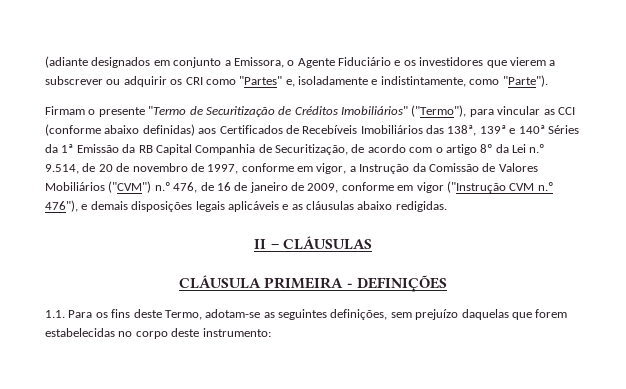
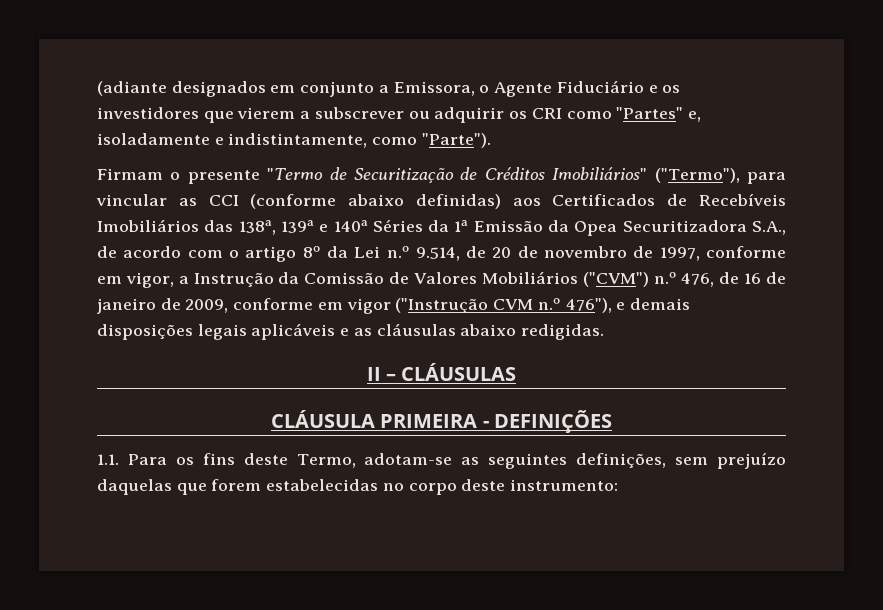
[138,144,348,155] RB Capital Companhia de Securitização, -> [574,220,786,236] Opea Securitizadora S.A.,

